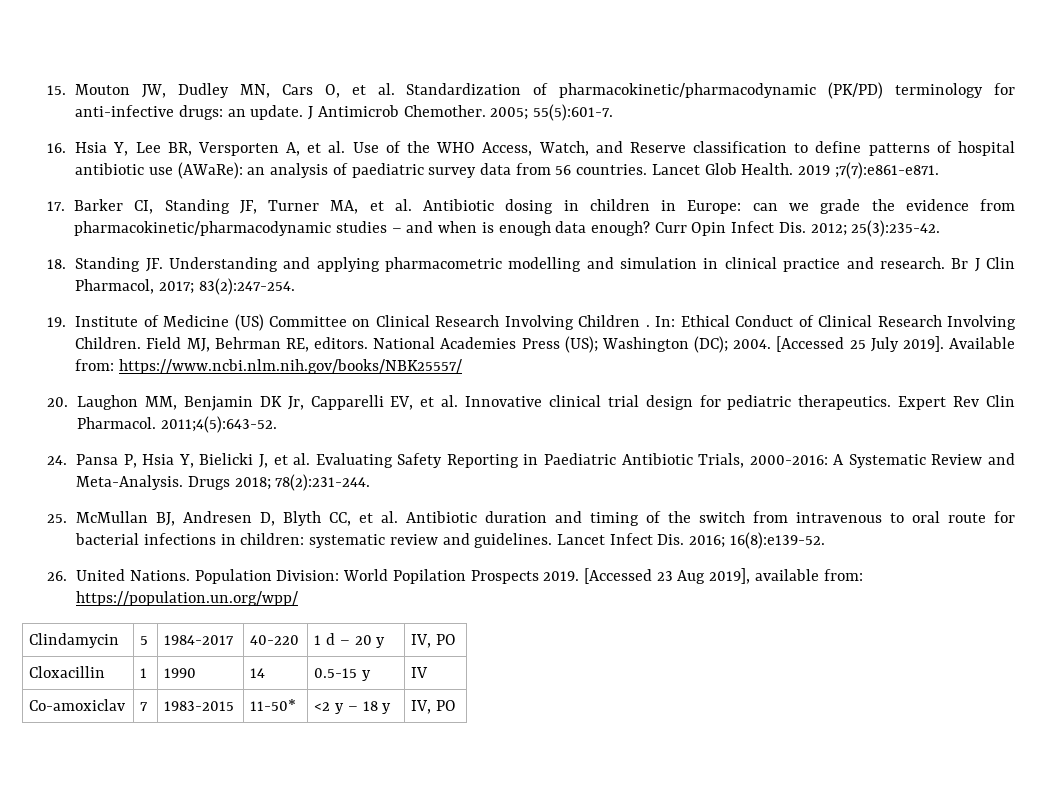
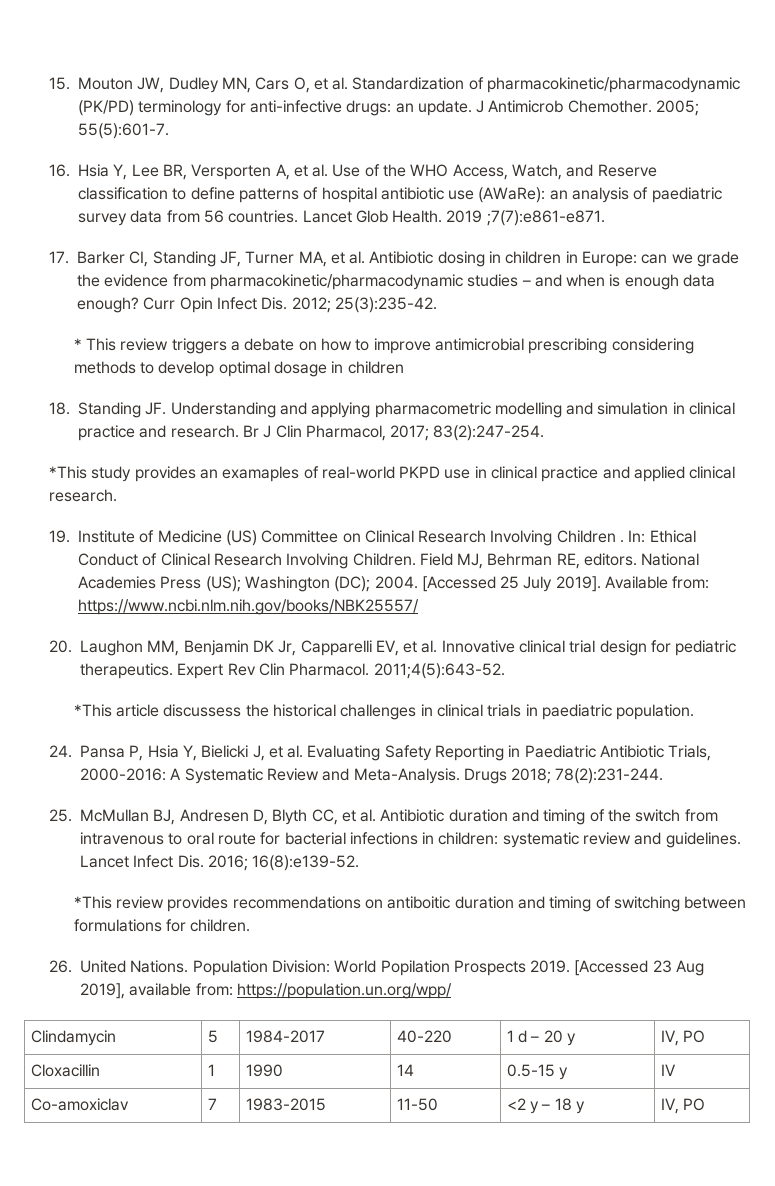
(941, 228) none -> [73,338,694,354] [73,361,404,377] // * This review triggers a debate on how to improve antimicrobial prescribing considering methods to develop optimal dosage in children
(295, 286) none -> [48,466,736,482] [48,489,117,502] // *This study provides an examaples of real-world PKPD use in clinical practice and applied clinical research.
(277, 424) none -> [73,704,695,720] // *This article discussess the historical challenges in clinical trials in paediatric population.
(825, 540) none -> [73,896,747,912] [73,919,251,932] // *This review provides recommendations on antiboitic duration and timing of switching between formulations for children.
[250,699,297,711] 11-50* -> [396,1098,438,1111] 11-50

